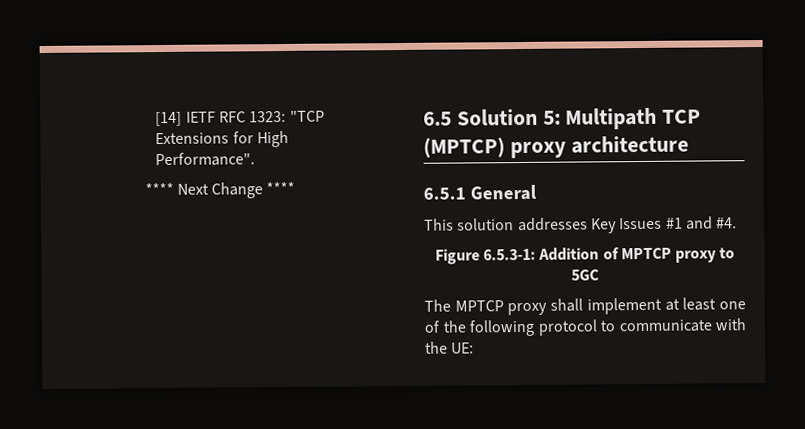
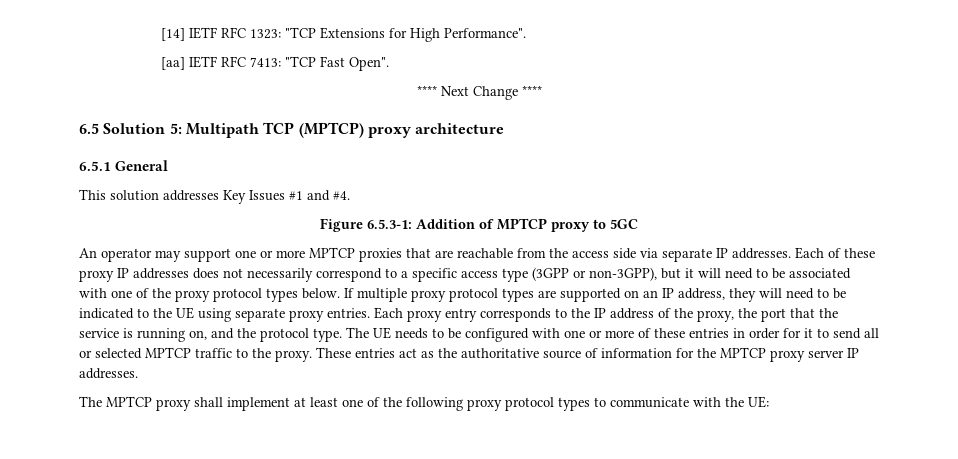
(256, 159) none -> [160,56,389,71] // [aa] IETF RFC 7413: "TCP Fast Open".
(599, 275) none -> [79,247,875,262] [79,267,851,282] [79,288,846,302] [79,307,838,322] [79,327,879,342] [79,347,859,362] [79,368,138,379] // An operator may support one or more MPTCP proxies that are reachable from the access side via separate IP addresses. Each of these proxy IP addresses does not necessarily correspond to a specific access type (3GPP or non-3GPP), but it will need to be associated with one of the proxy protocol types below. If multiple proxy protocol types are supported on an IP address, they will need to be indicated to the UE using separate proxy entries. Each proxy entry corresponds to the IP address of the proxy, the port that the service is running on, and the protocol type. The UE needs to be configured with one or more of these entries in order for it to send all or selected MPTCP traffic to the proxy. These entries act as the authoritative source of information for the MPTCP proxy server IP addresses.
[537,319,598,336] protocol -> [467,397,590,411] proxy protocol types

